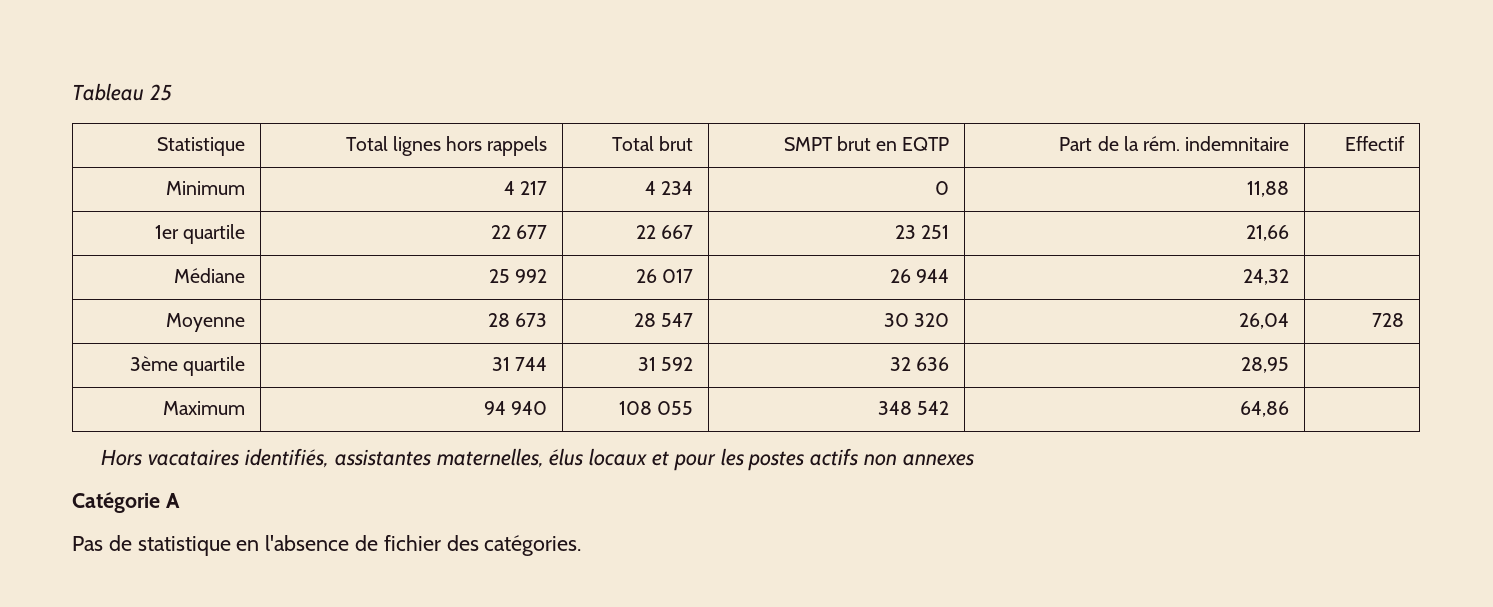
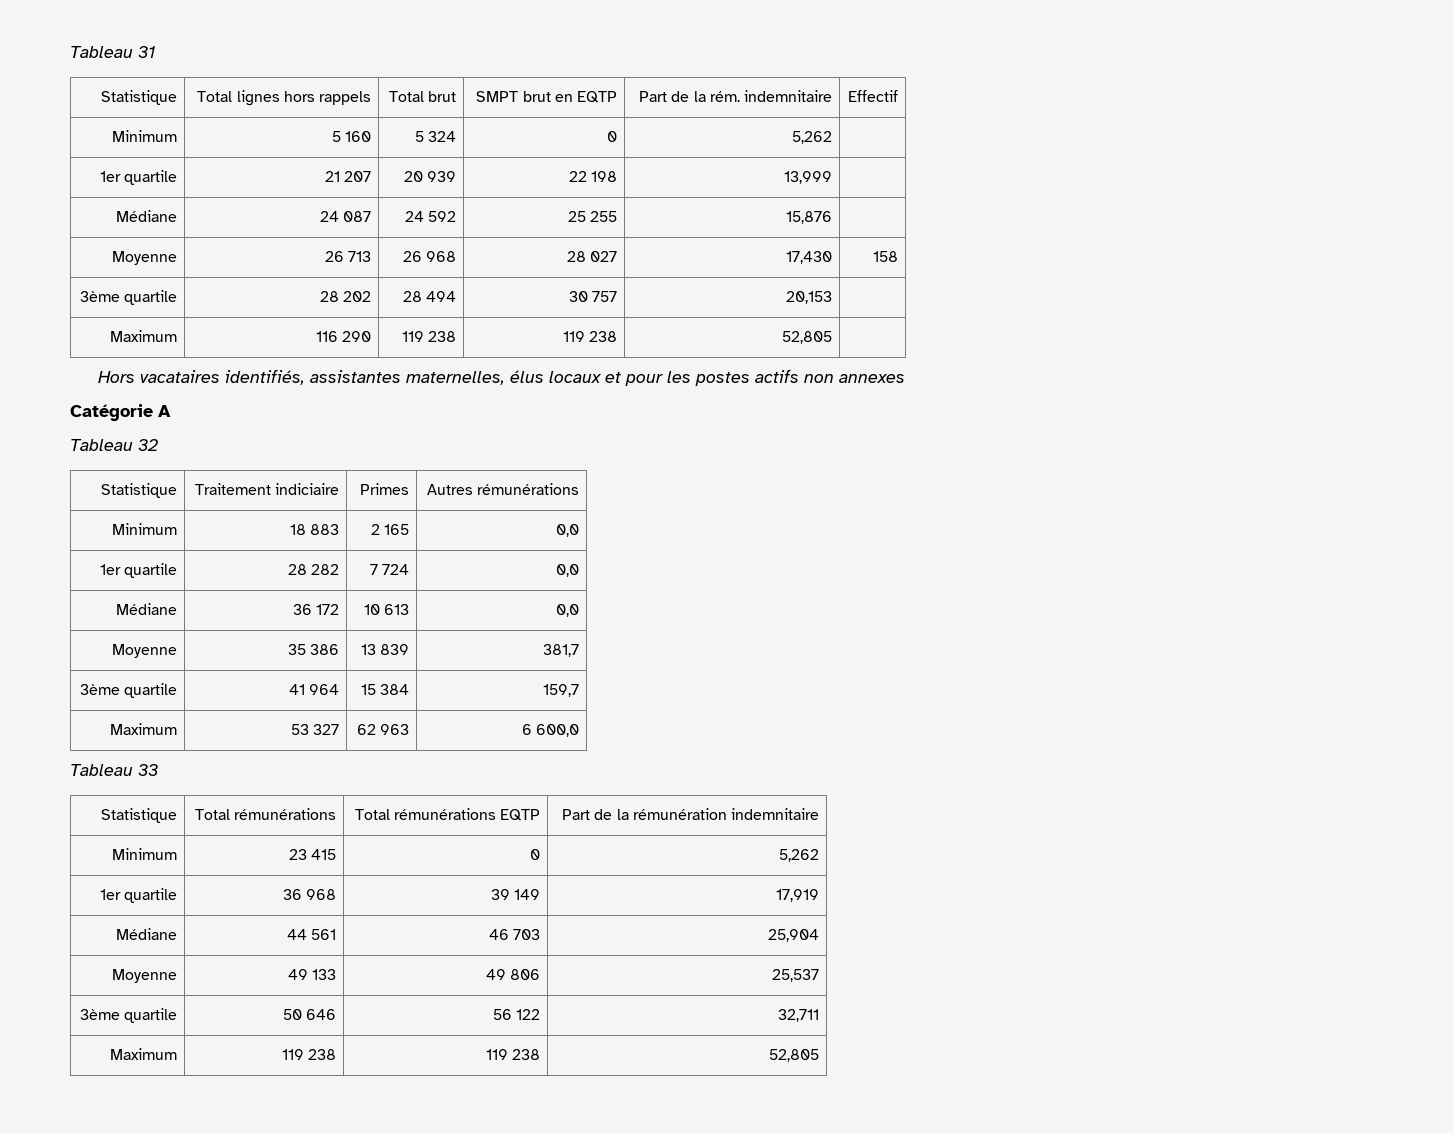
[72,83,172,101] Tableau 25 -> [70,46,155,58] Tableau 31
[504,181,548,195] [645,181,694,195] [935,181,950,195] [1247,181,1290,197] [155,224,246,244] [491,225,548,239] [636,225,694,239] [895,225,950,239] [1246,225,1290,241] [174,268,246,283] [489,269,548,283] [636,269,694,283] [890,269,950,283] [1243,269,1290,285] [166,313,246,332] [488,313,548,327] [634,313,694,327] [884,313,950,327] [1239,313,1290,329] [1372,313,1405,327] [130,356,246,376] [492,357,548,371] [638,357,694,371] [890,357,950,371] [1241,357,1290,373] [163,401,246,415] [484,401,548,415] [619,401,694,415] [878,401,950,415] [1240,401,1290,417] 4 217 | 4 234 | 0 | 11,88 | // 1er quartile | 22 677 | 22 667 | 23 251 | 21,66 | // Médiane | 25 992 | 26 017 | 26 944 | 24,32 | // Moyenne | 28 673 | 28 547 | 30 320 | 26,04 | 728 // 3ème quartile | 31 744 | 31 592 | 32 636 | 28,95 | // Maximum | 94 940 | 108 055 | 348 542 | 64,86 -> [332,131,372,142] [415,131,457,142] [607,131,618,142] [792,131,833,144] [100,170,178,185] [325,171,372,182] [404,171,457,182] [569,171,618,182] [784,171,833,184] [116,210,178,222] [320,211,372,222] [405,211,457,222] [568,211,618,222] [786,211,833,224] [112,251,178,265] [325,251,372,262] [403,251,457,262] [567,251,618,262] [786,251,833,264] [873,251,899,262] [80,290,178,305] [320,291,372,302] [403,291,457,302] [569,291,618,302] [786,291,833,304] [110,330,178,342] [316,331,372,342] [402,331,457,342] [563,331,618,342] [782,331,833,344] 5 160 | 5 324 | 0 | 5,262 | // 1er quartile | 21 207 | 20 939 | 22 198 | 13,999 | // Médiane | 24 087 | 24 592 | 25 255 | 15,876 | // Moyenne | 26 713 | 26 968 | 28 027 | 17,430 | 158 // 3ème quartile | 28 202 | 28 494 | 30 757 | 20,153 | // Maximum | 116 290 | 119 238 | 119 238 | 52,805
[72,535,582,556] Pas de statistique en l'absence de fichier des catégories. -> [70,439,158,451] [101,483,178,498] [195,483,340,495] [360,483,410,495] [427,483,580,495] [112,523,178,535] [290,524,340,535] [371,524,410,535] [556,524,580,537] [100,563,178,578] [288,564,340,575] [370,564,410,575] [556,564,580,577] [116,603,178,615] [293,604,340,615] [364,604,410,615] [556,604,580,617] [112,644,178,658] [288,644,340,655] [361,644,410,655] [543,644,580,657] [80,683,178,698] [289,684,340,695] [361,684,410,695] [543,684,580,697] [110,723,178,735] [291,724,340,735] [357,724,410,735] [522,724,580,737] [70,764,158,776] [101,808,178,823] [195,808,337,820] [354,808,541,821] [562,808,820,820] [112,848,178,860] [289,849,337,860] [530,849,541,860] [779,849,820,862] [100,888,178,903] [283,889,337,900] [491,889,541,900] [776,889,820,902] [116,928,178,940] [287,929,337,940] [489,929,541,940] [768,929,820,942] [112,969,178,983] [288,969,337,980] [486,969,541,980] [772,969,820,982] [80,1008,178,1023] [283,1009,337,1020] [493,1009,541,1020] [778,1009,820,1022] [110,1048,178,1060] [282,1049,337,1060] [486,1049,541,1060] [769,1049,820,1062] Tableau 32 // Statistique | Traitement indiciaire | Primes | Autres rémunérations // Minimum | 18 883 | 2 165 | 0,0 // 1er quartile | 28 282 | 7 724 | 0,0 // Médiane | 36 172 | 10 613 | 0,0 // Moyenne | 35 386 | 13 839 | 381,7 // 3ème quartile | 41 964 | 15 384 | 159,7 // Maximum | 53 327 | 62 963 | 6 600,0 // Tableau 33 // Statistique | Total rémunérations | Total rémunérations EQTP | Part de la rémunération indemnitaire // Minimum | 23 415 | 0 | 5,262 // 1er quartile | 36 968 | 39 149 | 17,919 // Médiane | 44 561 | 46 703 | 25,904 // Moyenne | 49 133 | 49 806 | 25,537 // 3ème quartile | 50 646 | 56 122 | 32,711 // Maximum | 119 238 | 119 238 | 52,805

